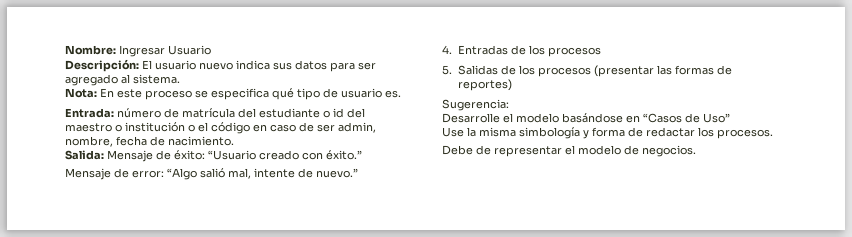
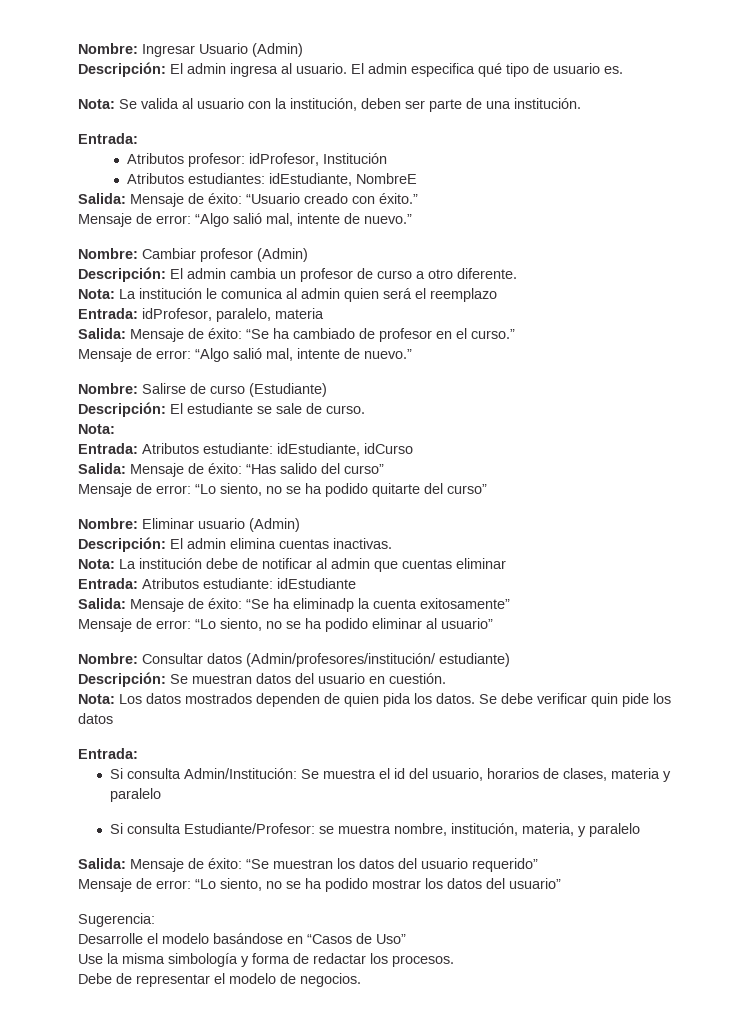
[65,59,376,72] [65,74,180,86] [65,88,208,100] // Descripción: El usuario nuevo indica sus datos para ser agregado al sistema. // Nota: En este proceso se -> [252,43,303,57] [78,62,407,77] (Admin) // Descripción: El admin ingresa al usuario. El admin
[65,108,365,118] [65,122,376,134] [65,136,234,147] Entrada: número de matrícula del estudiante o id del maestro o institución o el código en caso de ser admin, nombre, fecha de nacimiento. -> [78,98,581,112] [78,133,138,144] [127,153,388,167] [127,173,418,186] Nota: Se valida al usuario con la institución, deben ser parte de una institución. // Entrada: // Atributos profesor: idProfesor, Institución // Atributos estudiantes: idEstudiante, NombreE
[442,45,601,57] [442,65,732,77] [457,79,512,91] 4. Entradas de los procesos // 5. Salidas de los procesos (presentar las formas de reportes) -> [78,248,308,262] [78,267,517,282] [78,288,497,302] [78,308,324,322] [78,328,515,342] [78,348,412,362] [78,383,327,397] [78,402,365,417] [78,424,115,434] [78,443,413,456] [78,463,384,477] [78,483,487,497] [78,518,300,532] [78,537,392,552] [78,558,506,572] [78,578,356,589] [78,598,510,612] [78,618,493,632] [78,653,510,667] [78,672,446,687] [78,693,671,707] [78,713,113,724] [78,748,138,759] [110,768,672,782] [110,788,162,802] [110,823,641,837] [78,858,538,872] [78,878,561,892] Nombre: Cambiar profesor (Admin) // Descripción: El admin cambia un profesor de curso a otro diferente. // Nota: La institución le comunica al admin quien será el reemplazo // Entrada: idProfesor, paralelo, materia // Salida: Mensaje de éxito: “Se ha cambiado de profesor en el curso.” // Mensaje de error: “Algo salió mal, intente de nuevo.” // Nombre: Salirse de curso (Estudiante) // Descripción: El estudiante se sale de curso. // Nota: // Entrada: Atributos estudiante: idEstudiante, idCurso // Salida: Mensaje de éxito: “Has salido del curso” // Mensaje de error: “Lo siento, no se ha podido quitarte del curso” // Nombre: Eliminar usuario (Admin) // Descripción: El admin elimina cuentas inactivas. // Nota: La institución debe de notificar al admin que cuentas eliminar // Entrada: Atributos estudiante: idEstudiante // Salida: Mensaje de éxito: “Se ha eliminadp la cuenta exitosamente” // Mensaje de error: “Lo siento, no se ha podido eliminar al usuario” // Nombre: Consultar datos (Admin/profesores/institución/ estudiante) // Descripción: Se muestran datos del usuario en cuestión. // Nota: Los datos mostrados dependen de quien pida los datos. Se debe verificar quin pide los datos // Entrada: // Si consulta Admin/Institución: Se muestra el id del usuario, horarios de clases, materia y paralelo // Si consulta Estudiante/Profesor: se muestra nombre, institución, materia, y paralelo // Salida: Mensaje de éxito: “Se muestran los datos del usuario requerido” // Mensaje de error: “Lo siento, no se ha podido mostrar los datos del usuario”

